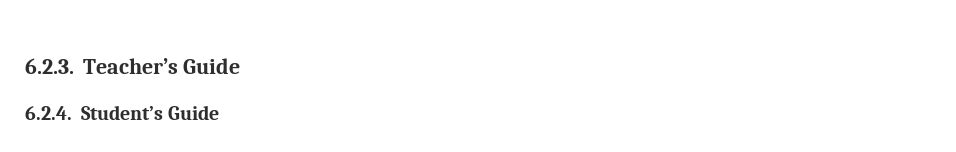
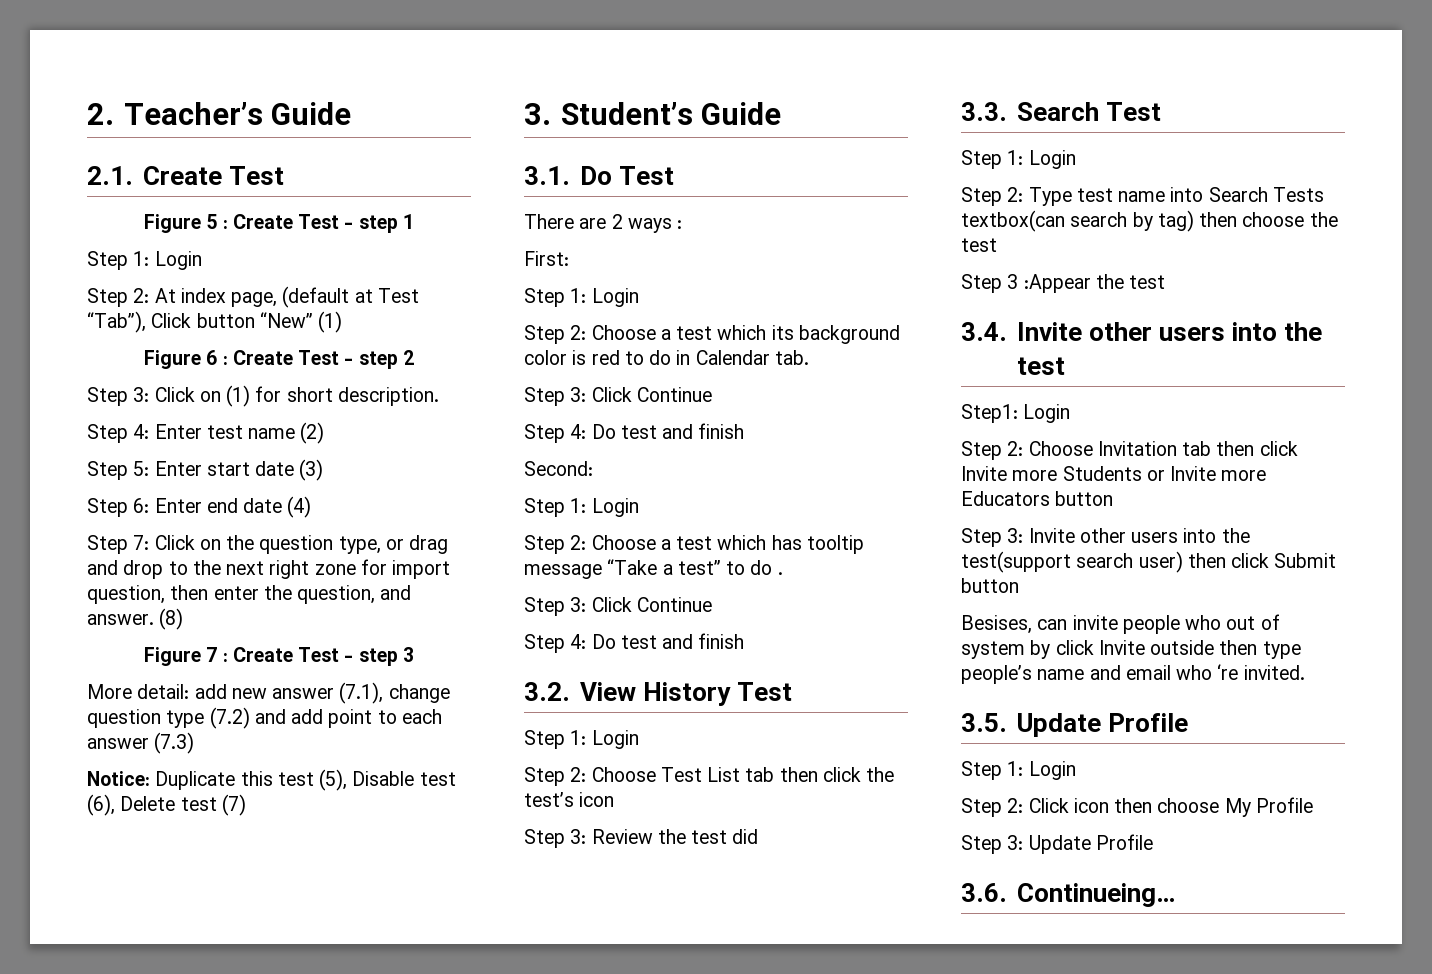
[25,58,74,74] 6.2.3. -> [87,103,114,125] 2.
[25,105,219,120] 6.2.4. Student’s Guide -> [87,166,284,185] [144,214,414,233] [87,251,202,270] [87,286,419,308] [87,311,343,333] [144,350,414,369] [87,385,439,407] [87,422,325,444] [87,459,324,481] [87,496,312,518] [87,535,449,554] [87,559,451,579] [87,585,412,604] [87,608,184,630] [144,647,414,666] [87,682,450,704] [87,707,442,729] [87,732,195,754] [87,769,456,791] [87,794,246,816] [524,102,781,125] [524,166,674,185] [524,214,683,233] [524,251,569,266] [524,288,639,307] [524,325,900,344] [524,350,809,365] [524,387,712,406] [524,423,745,443] [524,461,593,476] [524,498,639,517] [524,535,864,554] [524,559,783,579] [524,597,712,616] [524,633,745,653] [524,682,792,706] [524,730,639,749] [524,767,895,786] [524,792,615,807] [524,829,759,848] [961,102,1161,121] [961,150,1076,169] [961,187,1324,206] [961,210,1338,232] [961,238,997,252] [961,274,1166,293] [961,322,1322,341] [1016,357,1065,375] [961,404,1071,423] [961,441,1298,460] [961,466,1267,481] [961,491,1114,506] [961,528,1250,547] [961,551,1337,573] [961,578,1019,593] [961,614,1280,634] [961,640,1301,659] [961,664,1305,684] [961,713,1188,737] [961,761,1076,780] [961,797,1313,817] [961,834,1153,854] [961,883,1175,907] 2.1. Create Test // Figure 5 : Create Test - step 1 // Step 1: Login // Step 2: At index page, (default at Test “Tab”), Click button “New” (1) // Figure 6 : Create Test - step 2 // Step 3: Click on (1) for short description. // Step 4: Enter test name (2) // Step 5: Enter start date (3) // Step 6: Enter end date (4) // Step 7: Click on the question type, or drag and drop to the next right zone for import question, then enter the question, and answer. (8) // Figure 7 : Create Test - step 3 // More detail: add new answer (7.1), change question type (7.2) and add point to each answer (7.3) // Notice: Duplicate this test (5), Disable test (6), Delete test (7) // 3. Student’s Guide // 3.1. Do Test // There are 2 ways : // First: // Step 1: Login // Step 2: Choose a test which its background color is red to do in Calendar tab. // Step 3: Click Continue // Step 4: Do test and finish // Second: // Step 1: Login // Step 2: Choose a test which has tooltip message “Take a test” to do . // Step 3: Click Continue // Step 4: Do test and finish // 3.2. View History Test // Step 1: Login // Step 2: Choose Test List tab then click the test’s icon // Step 3: Review the test did // 3.3. Search Test // Step 1: Login // Step 2: Type test name into Search Tests textbox(can search by tag) then choose the test // Step 3 :Appear the test // 3.4. Invite other users into the test // Step1: Login // Step 2: Choose Invitation tab then click Invite more Students or Invite more Educators button // Step 3: Invite other users into the test(support search user) then click Submit button // Besises, can invite people who out of system by click Invite outside then type people’s name and email who ‘re invited. // 3.5. Update Profile // Step 1: Login // Step 2: Click icon then choose My Profile // Step 3: Update Profile // 3.6. Continueing…

